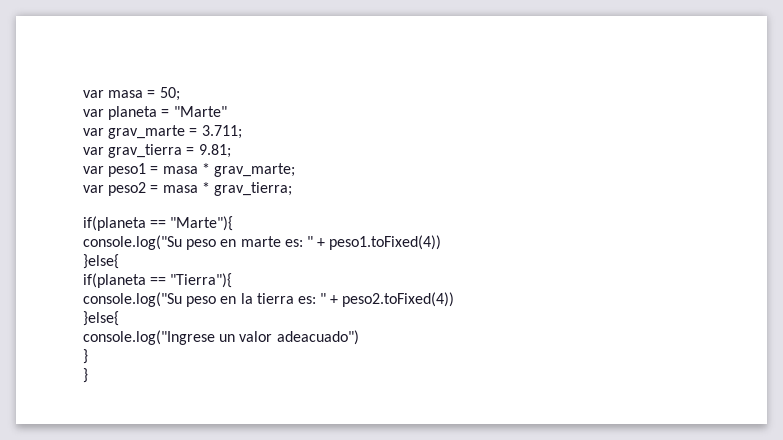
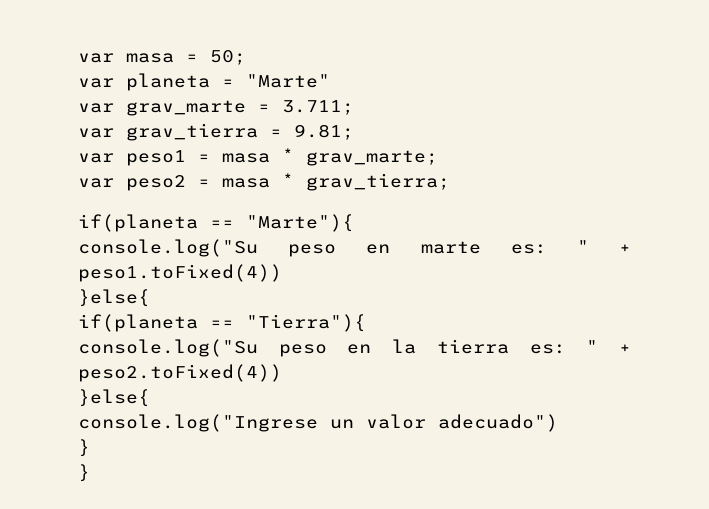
[276,330,359,345] adeacuado") -> [438,414,558,432] adecuado")

